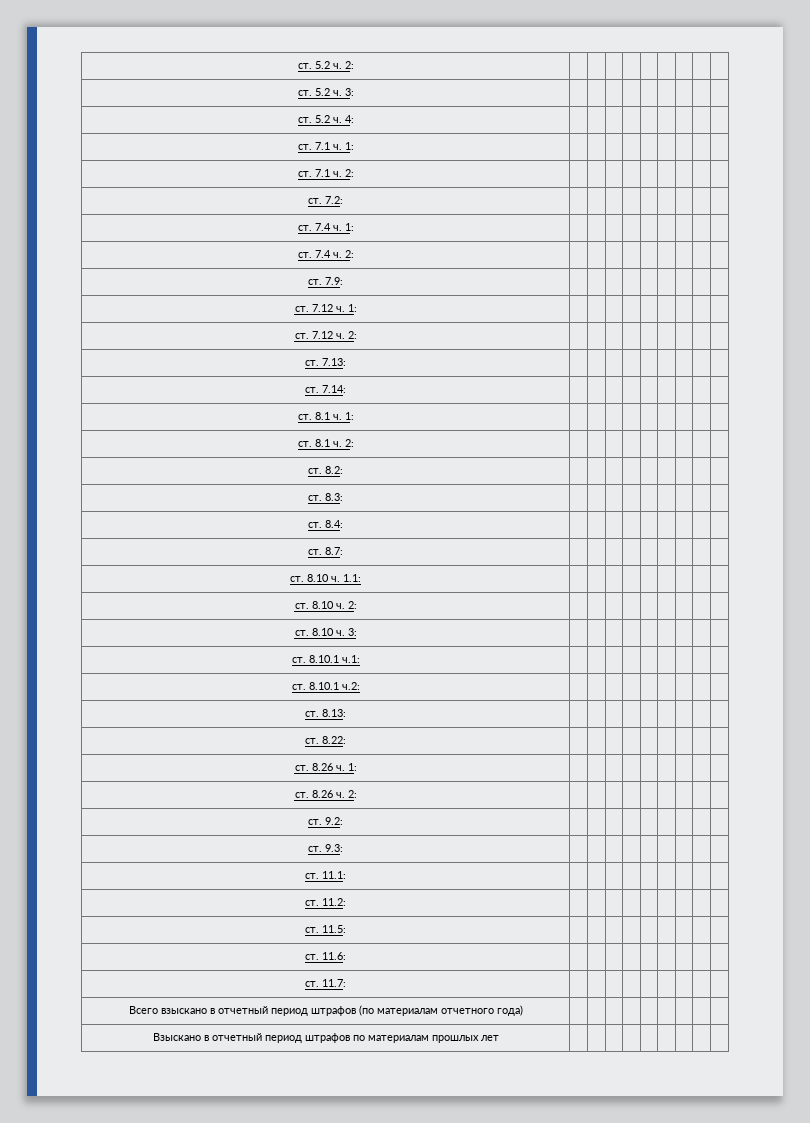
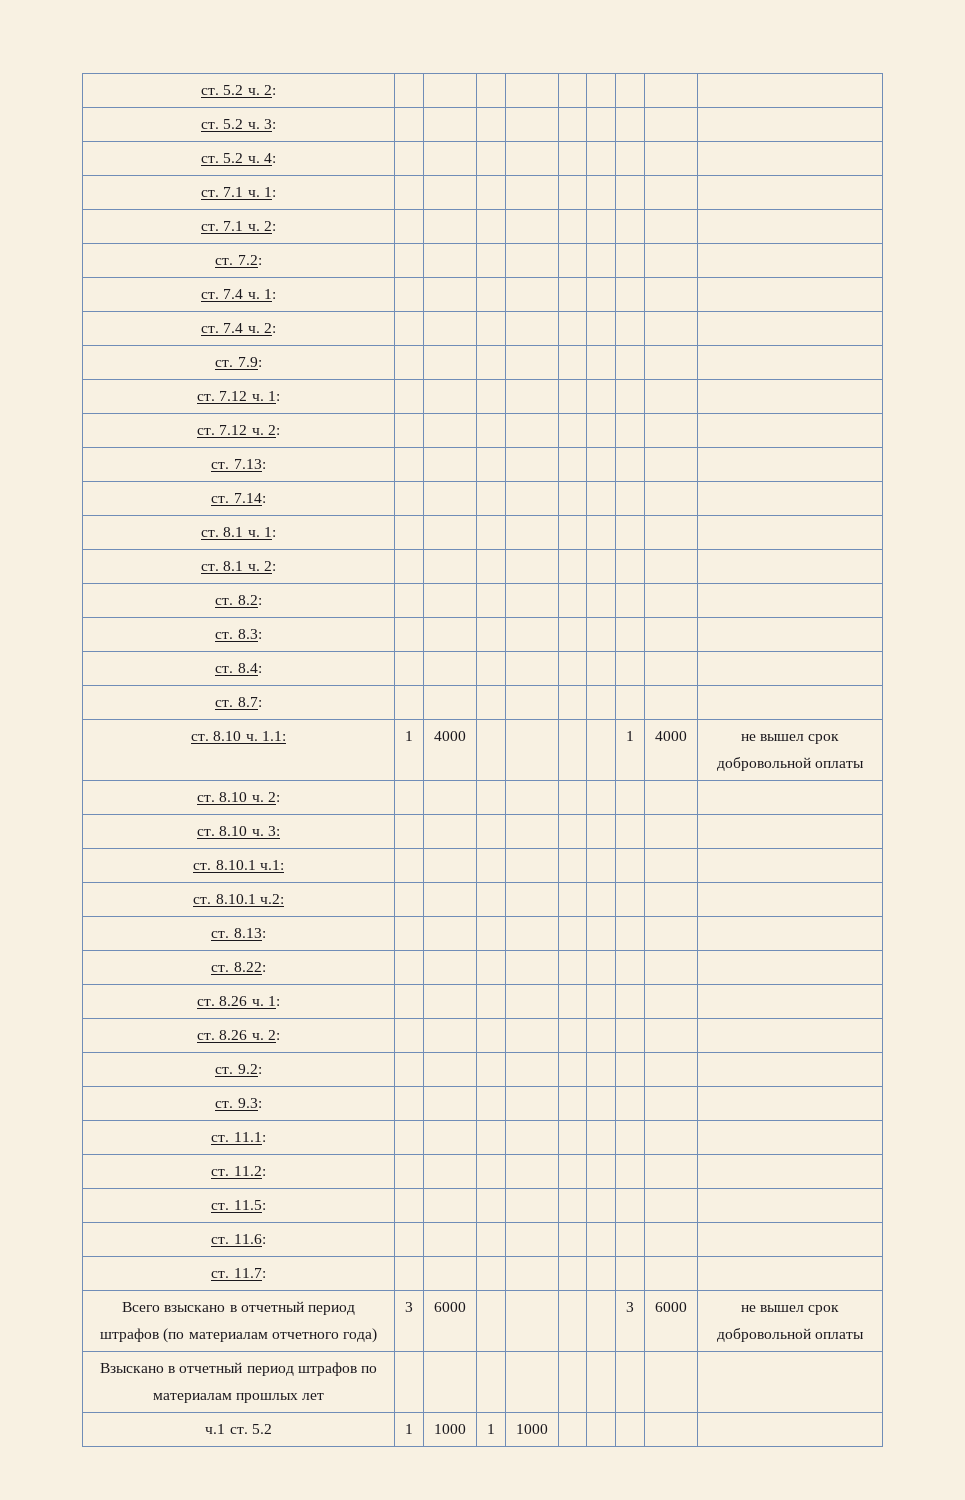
(361, 578) | | | | | | | | -> [405,731,413,741] [434,731,466,741] [626,731,634,741] [655,731,687,741] [740,734,840,744] [716,757,865,771] 1 | 4000 | | | | | 1 | 4000 | не вышел срок добровольной оплаты
(523, 1010) | | | | | | | | -> [405,1302,413,1312] [434,1302,466,1312] [626,1302,634,1312] [655,1302,687,1312] [740,1305,840,1315] [716,1328,865,1342] 3 | 6000 | | | | | 3 | 6000 | не вышел срок добровольной оплаты
(499, 1038) none -> [205,1424,272,1434] [405,1424,413,1434] [434,1424,466,1434] [487,1424,495,1434] [516,1424,548,1434] // ч.1 ст. 5.2 | 1 | 1000 | 1 | 1000 | | | | |

